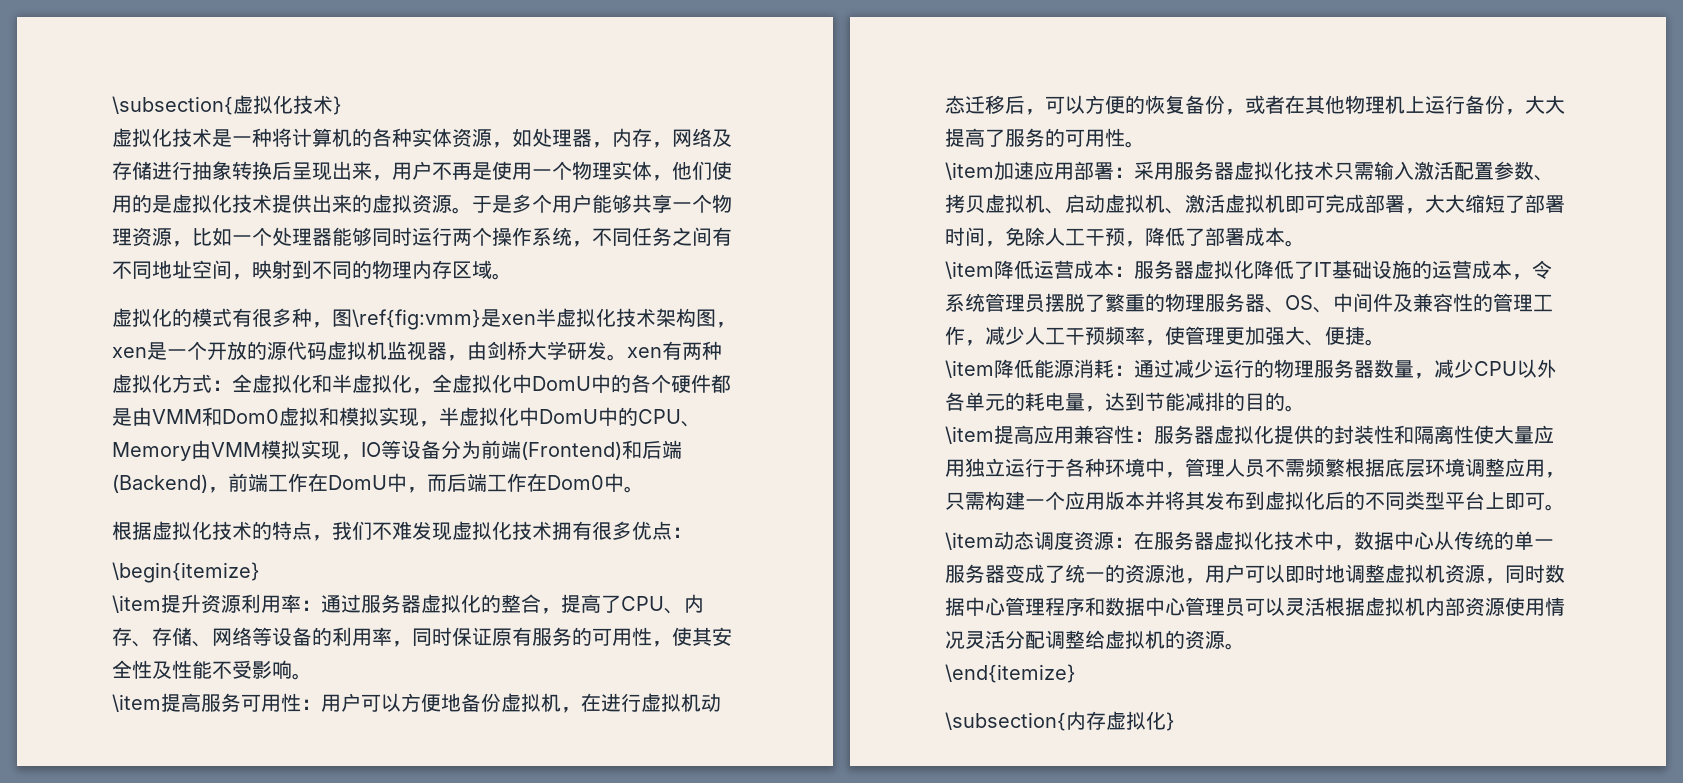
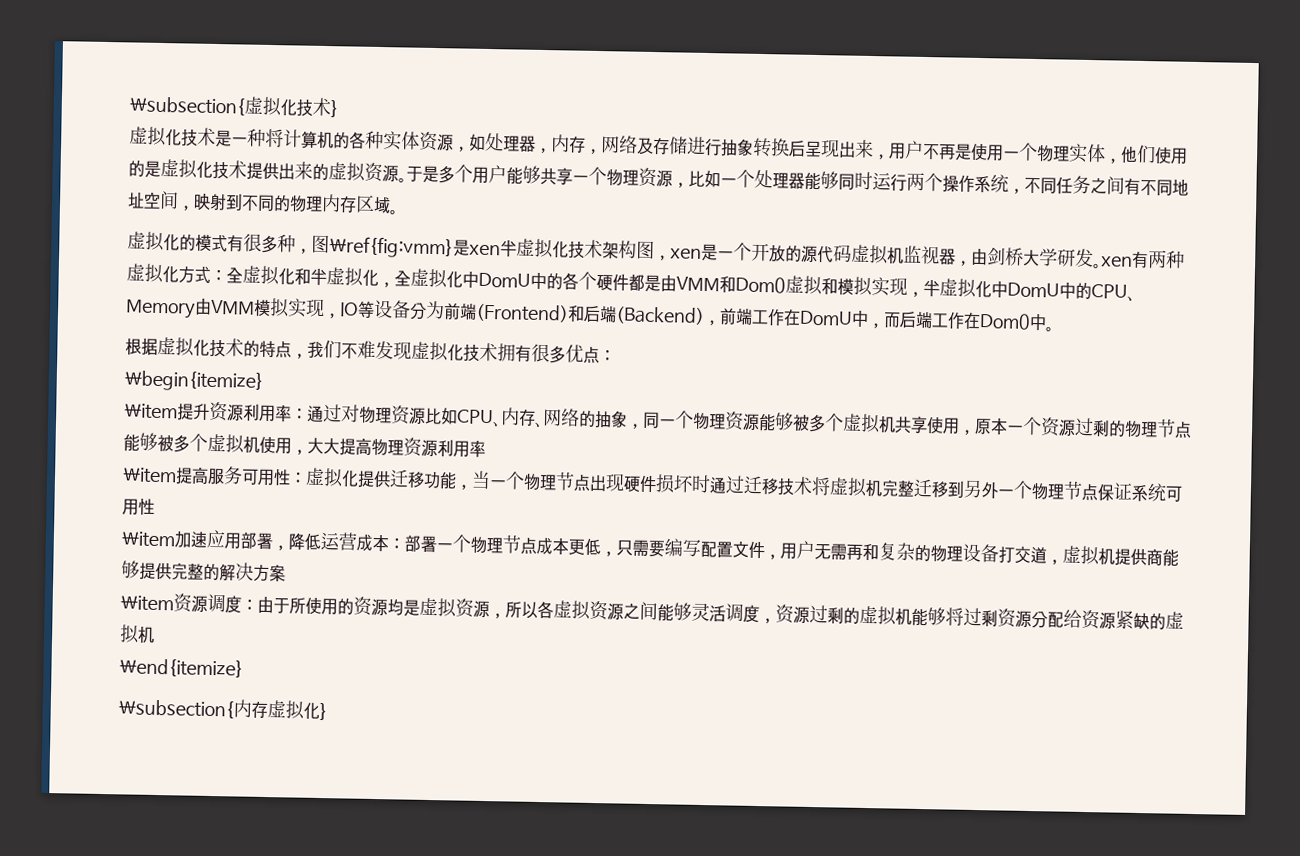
[361,594,704,614] [112,627,732,647] [112,660,312,680] 服务器虚拟化的整合，提高了CPU、内存、存储、网络等设备的利用率，同时保证原有服务的可用性，使其安全性及性能不受影响。 -> [341,404,1192,438] [123,432,486,458] 对物理资源比如CPU、内存、网络的抽象，同一个物理资源能够被多个虚拟机共享使用，原本一个资源过剩的物理节点能够被多个虚拟机使用，大大提高物理资源利用率
[321,693,721,713] [945,95,1565,115] [945,128,1145,148] 用户可以方便地备份虚拟机，在进行虚拟机动态迁移后，可以方便的恢复备份，或者在其他物理机上运行备份，大大提高了服务的可用性。 -> [305,467,1183,503] [122,498,155,515] 虚拟化提供迁移功能，当一个物理节点出现硬件损坏时通过迁移技术将虚拟机完整迁移到另外一个物理节点保证系统可用性
[1114,161,1554,181] [945,194,1565,214] [945,227,1305,247] [945,260,1552,280] [945,293,1553,313] [945,326,1385,346] [945,359,1557,379] [945,392,1305,412] [945,425,1554,444] [945,458,1565,478] [945,491,1565,511] [945,531,1554,551] [945,564,1565,584] [945,597,1565,617] [945,630,1245,650] ：采用服务器虚拟化技术只需输入激活配置参数、拷贝虚拟机、启动虚拟机、激活虚拟机即可完成部署，大大缩短了部署时间，免除人工干预，降低了部署成本。 // \item降低运营成本：服务器虚拟化降低了IT基础设施的运营成本，令系统管理员摆脱了繁重的物理服务器、OS、中间件及兼容性的管理工作，减少人工干预频率，使管理更加强大、便捷。 // \item降低能源消耗：通过减少运行的物理服务器数量，减少CPU以外各单元的耗电量，达到节能减排的目的。 // \item提高应用兼容性：服务器虚拟化提供的封装性和隔离性使大量应用独立运行于各种环境中，管理人员不需频繁根据底层环境调整应用，只需构建一个应用版本并将其发布到虚拟化后的不同类型平台上即可。 // \item动态调度资源：在服务器虚拟化技术中，数据中心从传统的单一服务器变成了统一的资源池，用户可以即时地调整虚拟机资源，同时数据中心管理程序和数据中心管理员可以灵活根据虚拟机内部资源使用情况灵活分配调整给虚拟机的资源。 -> [272,531,1179,567] [121,560,286,583] [120,593,1184,630] [119,624,155,644] ，降低运营成本：部署一个物理节点成本更低，只需要编写配置文件，用户无需再和复杂的物理设备打交道，虚拟机提供商能够提供完整的解决方案 // \item资源调度：由于所使用的资源均是虚拟资源，所以各虚拟资源之间能够灵活调度，资源过剩的虚拟机能够将过剩资源分配给资源紧缺的虚拟机

